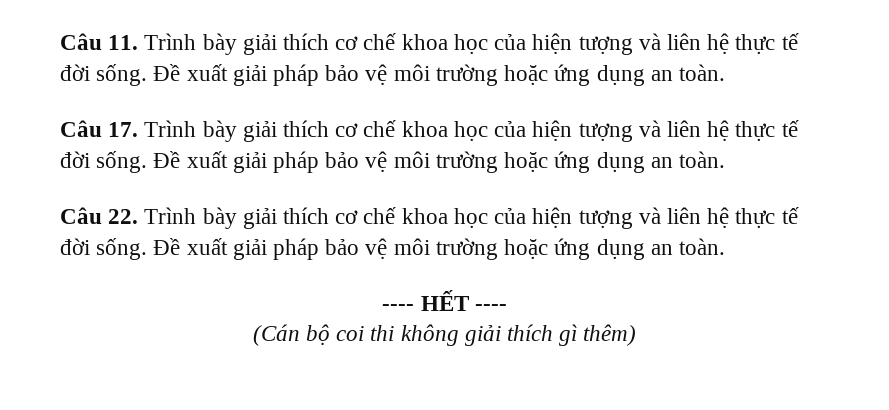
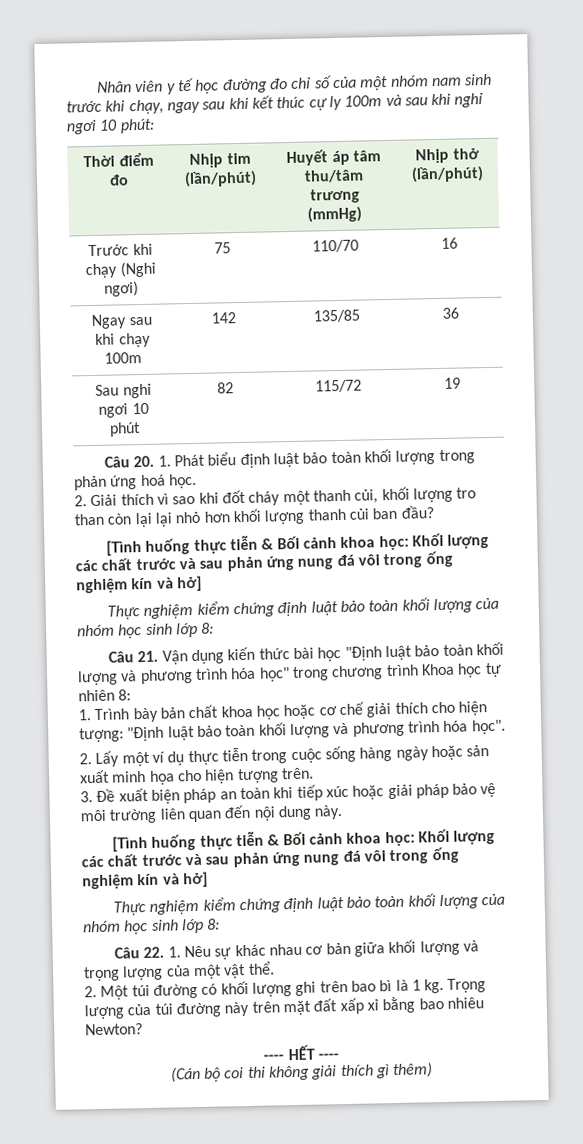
[60,33,799,55] [60,64,725,86] [60,120,799,142] [60,151,725,173] [60,207,799,229] [60,238,725,260] Câu 11. Trình bày giải thích cơ chế khoa học của hiện tượng và liên hệ thực tế đời sống. Đề xuất giải pháp bảo vệ môi trường hoặc ứng dụng an toàn. // Câu 17. Trình bày giải thích cơ chế khoa học của hiện tượng và liên hệ thực tế đời sống. Đề xuất giải pháp bảo vệ môi trường hoặc ứng dụng an toàn. // Câu 22. Trình bày giải thích cơ chế khoa học của hiện tượng và liên hệ thực tế đời sống. Đề xuất giải pháp bảo vệ môi trường hoặc ứng dụng an toàn. -> [97,73,493,95] [66,92,485,115] [66,118,155,135] [83,152,154,168] [109,174,129,186] [189,152,251,168] [184,170,257,188] [286,149,381,167] [304,169,364,183] [309,188,360,204] [307,206,362,223] [415,148,480,164] [411,166,484,183] [88,243,153,257] [85,261,156,279] [104,281,139,297] [213,242,231,254] [312,239,359,253] [440,237,458,249] [91,314,152,329] [95,332,151,348] [103,351,142,364] [210,312,236,324] [313,309,360,323] [441,307,459,319] [95,383,152,399] [98,402,149,418] [108,422,141,437] [216,382,234,394] [315,379,362,393] [443,377,461,389] [104,448,475,469] [74,473,197,491] [74,486,477,507] [74,505,434,528] [106,532,490,556] [75,550,453,572] [76,575,202,594] [107,597,500,620] [77,622,215,639] [108,641,504,665] [77,662,502,686] [78,689,132,702] [78,701,488,723] [79,719,506,743] [79,745,490,767] [79,767,314,785] [80,782,497,804] [80,804,344,824] [112,828,496,852] [81,846,459,868] [82,871,208,890] [113,893,506,916] [83,918,221,935] [114,939,479,960] [83,961,275,982] [84,978,487,1000] [84,996,484,1020] [85,1023,143,1036] Nhân viên y tế học đường đo chỉ số của một nhóm nam sinh trước khi chạy, ngay sau khi kết thúc cự ly 100m và sau khi nghỉ ngơi 10 phút: // Thời điểm đo | Nhịp tim (lần/phút) | Huyết áp tâm thu/tâm trương (mmHg) | Nhịp thở (lần/phút) // Trước khi chạy (Nghỉ ngơi) | 75 | 110/70 | 16 // Ngay sau khi chạy 100m | 142 | 135/85 | 36 // Sau nghỉ ngơi 10 phút | 82 | 115/72 | 19 // Câu 20. 1. Phát biểu định luật bảo toàn khối lượng trong phản ứng hoá học. // 2. Giải thích vì sao khi đốt cháy một thanh củi, khối lượng tro than còn lại lại nhỏ hơn khối lượng thanh củi ban đầu? // [Tình huống thực tiễn & Bối cảnh khoa học: Khối lượng các chất trước và sau phản ứng nung đá vôi trong ống nghiệm kín và hở] // Thực nghiệm kiểm chứng định luật bảo toàn khối lượng của nhóm học sinh lớp 8: // Câu 21. Vận dụng kiến thức bài học "Định luật bảo toàn khối lượng và phương trình hóa học" trong chương trình Khoa học tự nhiên 8: // 1. Trình bày bản chất khoa học hoặc cơ chế giải thích cho hiện tượng: "Định luật bảo toàn khối lượng và phương trình hóa học". // 2. Lấy một ví dụ thực tiễn trong cuộc sống hàng ngày hoặc sản xuất minh họa cho hiện tượng trên. // 3. Đề xuất biện pháp an toàn khi tiếp xúc hoặc giải pháp bảo vệ môi trường liên quan đến nội dung này. // [Tình huống thực tiễn & Bối cảnh khoa học: Khối lượng các chất trước và sau phản ứng nung đá vôi trong ống nghiệm kín và hở] // Thực nghiệm kiểm chứng định luật bảo toàn khối lượng của nhóm học sinh lớp 8: // Câu 22. 1. Nêu sự khác nhau cơ bản giữa khối lượng và trọng lượng của một vật thể. // 2. Một túi đường có khối lượng ghi trên bao bì là 1 kg. Trọng lượng của túi đường này trên mặt đất xấp xỉ bằng bao nhiêu Newton?

